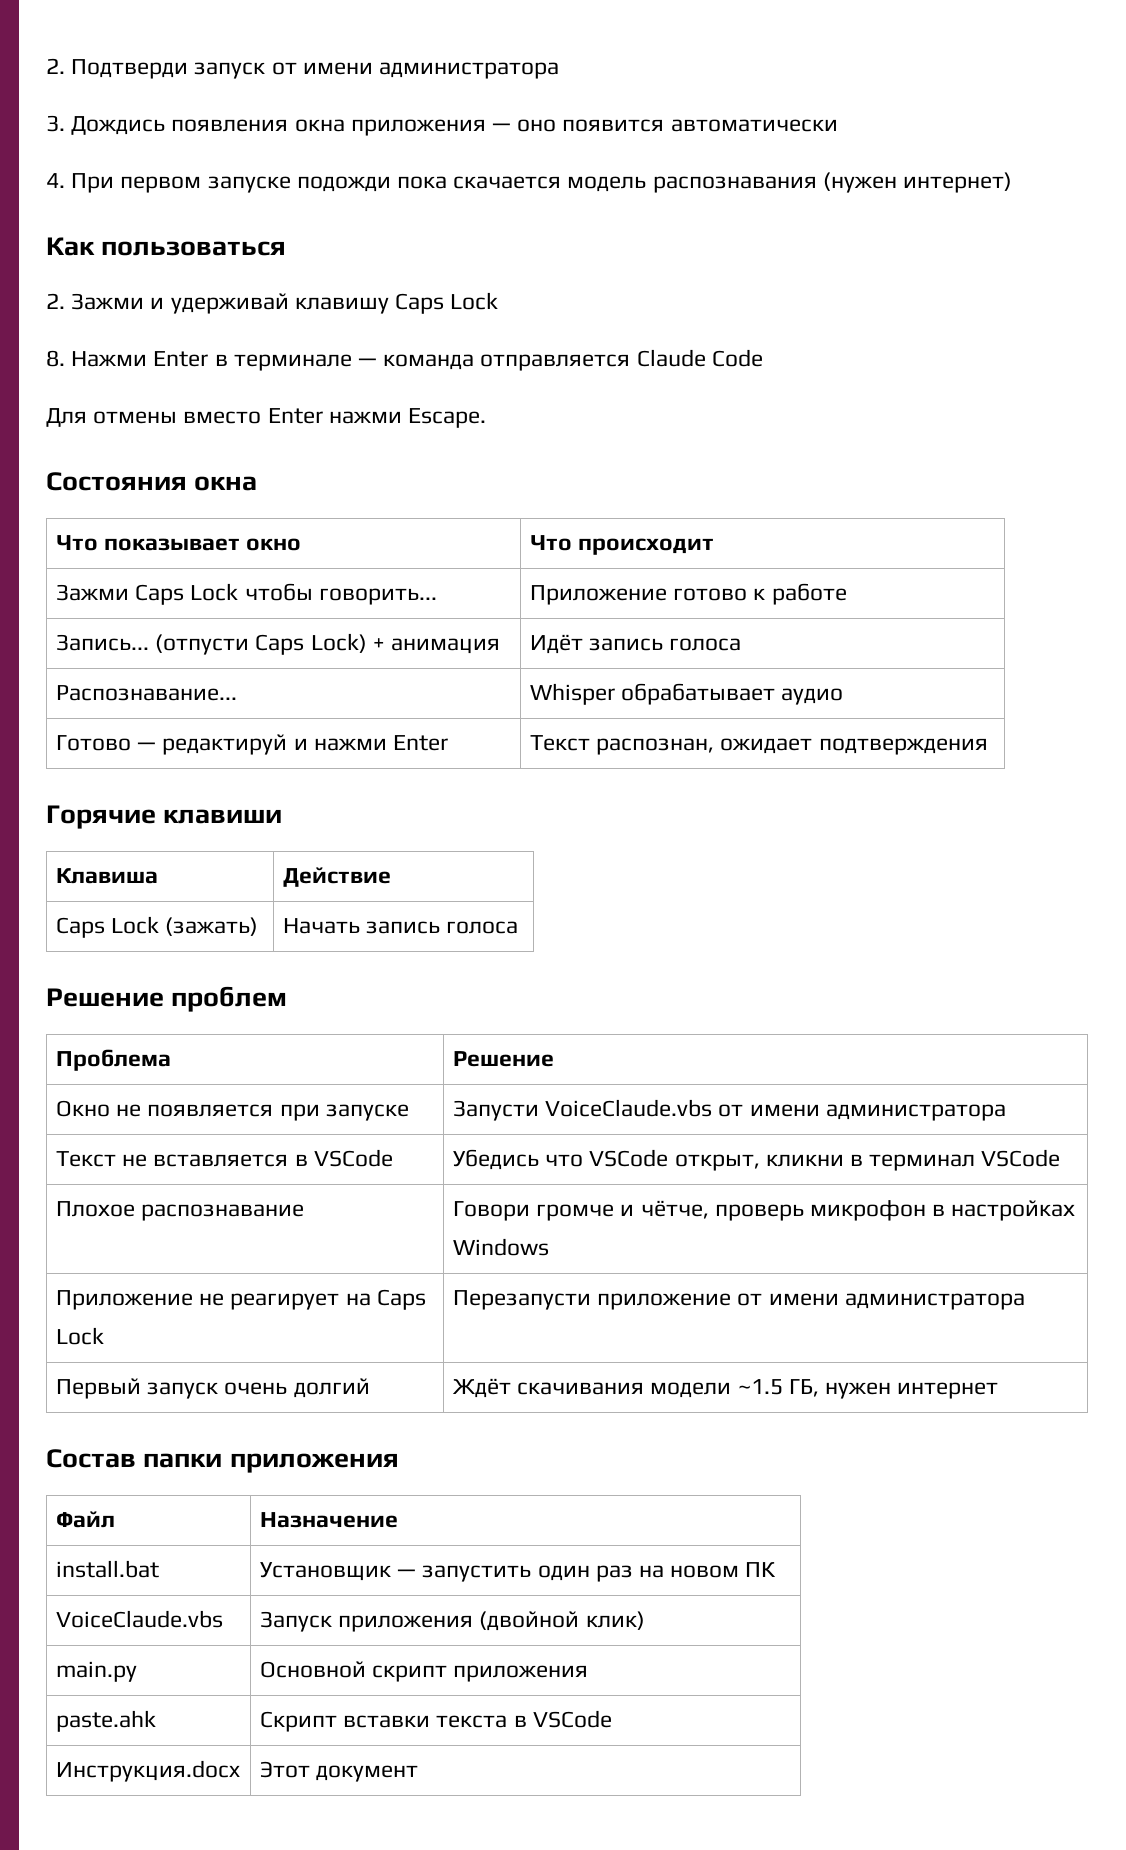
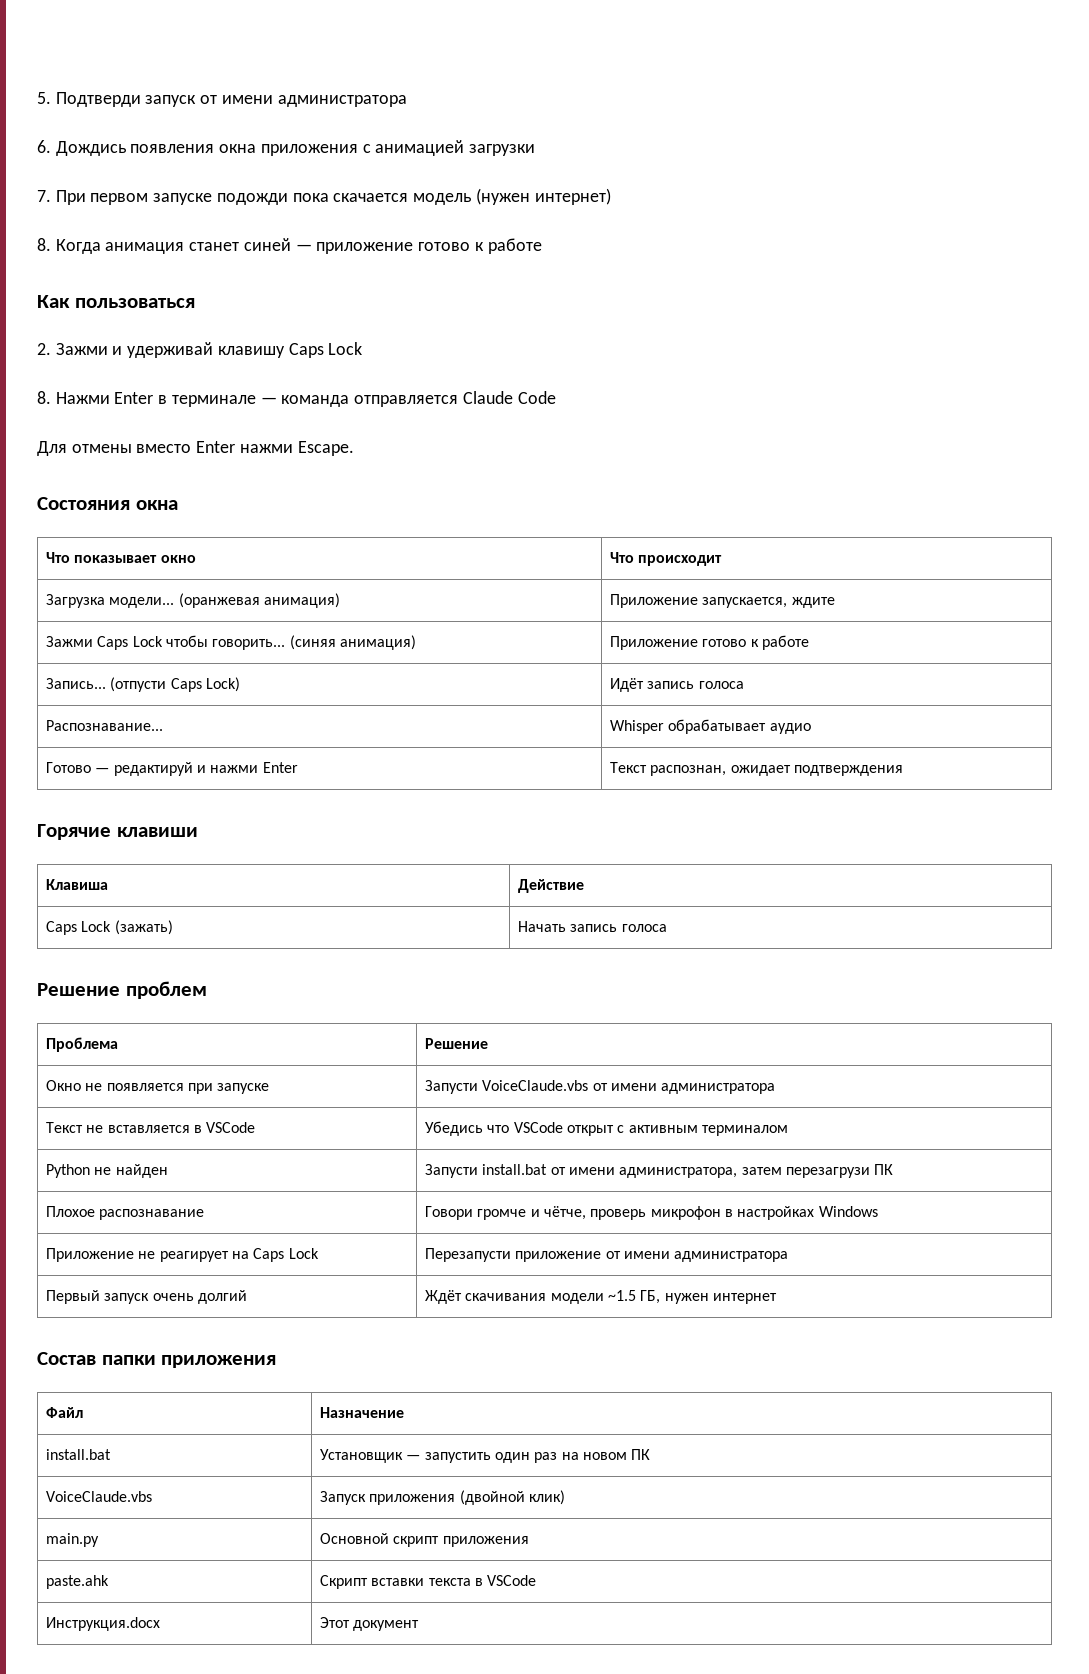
[46,58,65,74] 2. -> [37,92,51,104] 5.
[46,115,65,132] 3. -> [37,140,51,153] 6.
[492,119,838,132] [46,173,65,188] — оно появится автоматически // 4. -> [362,140,536,156] [37,190,51,202] с анимацией загрузки // 7.
[652,176,817,193] распознавания -> (472, 199) none
(1013, 182) none -> [37,238,542,254] // 8. Когда анимация станет синей — приложение готово к работе
(715, 546) none -> [46,593,341,608] [610,594,835,608] // Загрузка модели... (оранжевая анимация) | Приложение запускается, ждите
(437, 596) none -> [289,635,416,650] (синяя анимация)
[372,638,501,654] + анимация -> (241, 684) none
[674,1149,1061,1171] открыт, кликни в терминал VSCode -> [567,1125,788,1136] [46,1164,168,1178] [425,1164,894,1178] открыт с активным терминалом // Python не найден | Запусти install.bat от имени администратора, затем перезагрузи ПК

